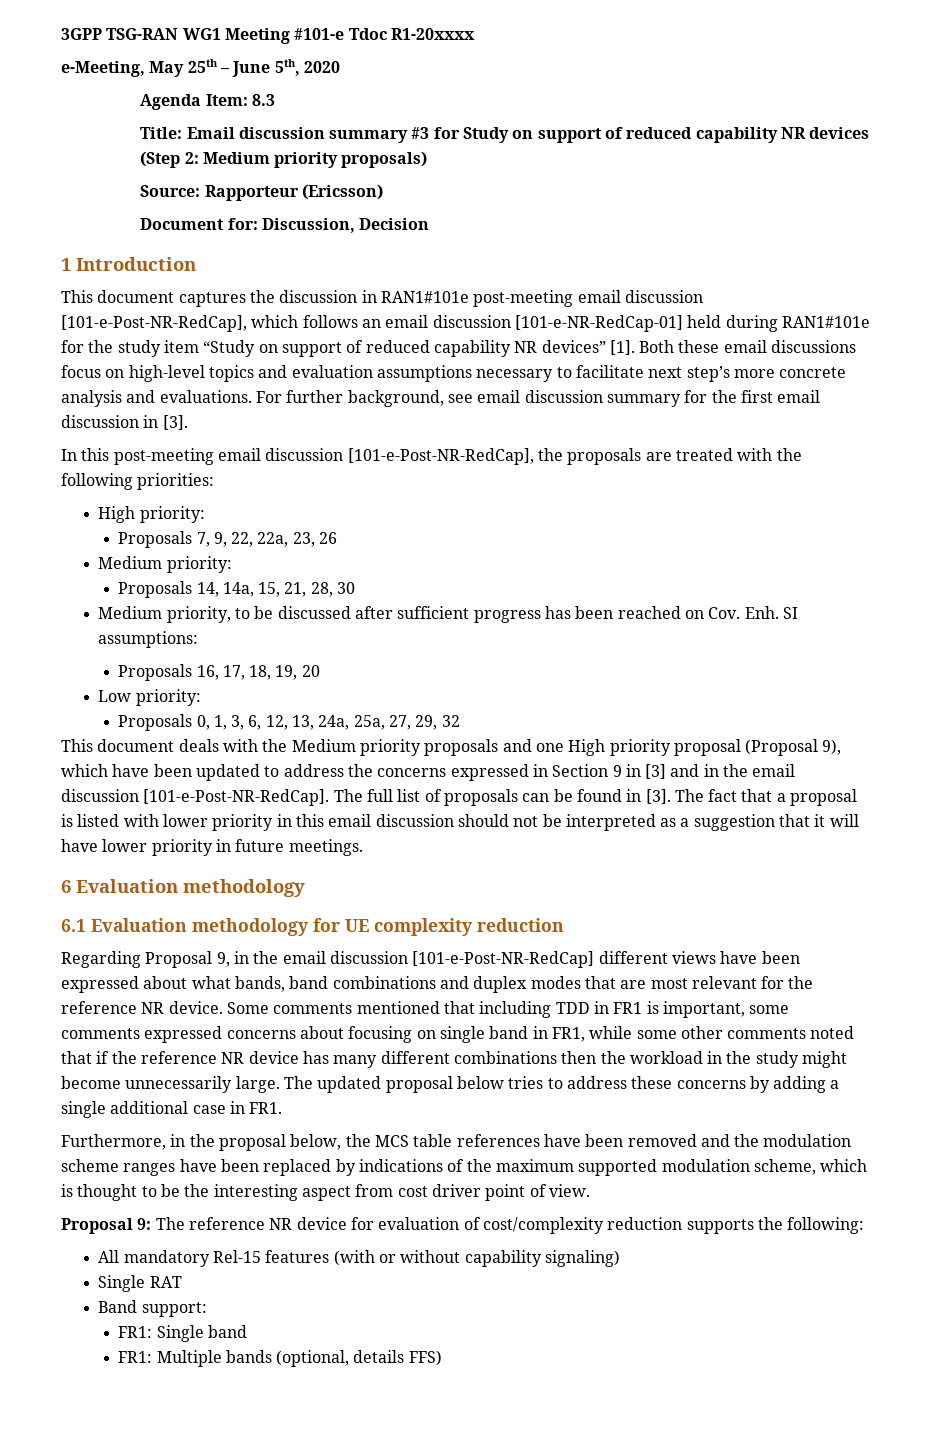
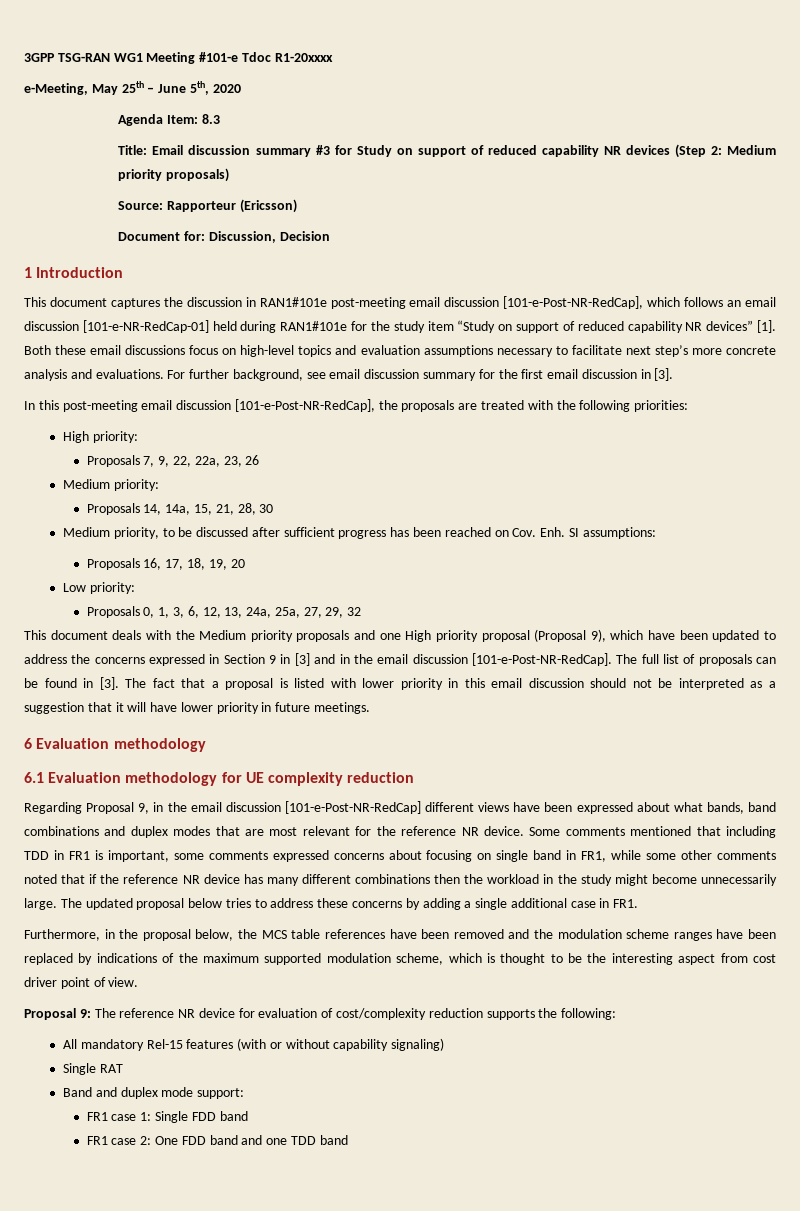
[141,1302,207,1317] [118,1325,247,1342] [118,1350,442,1367] support: // FR1: Single band // FR1: Multiple bands (optional, details FFS) -> [95,1087,245,1099] [86,1111,248,1123] [86,1135,348,1145] and duplex mode support: // FR1 case 1: Single FDD band // FR1 case 2: One FDD band and one TDD band

